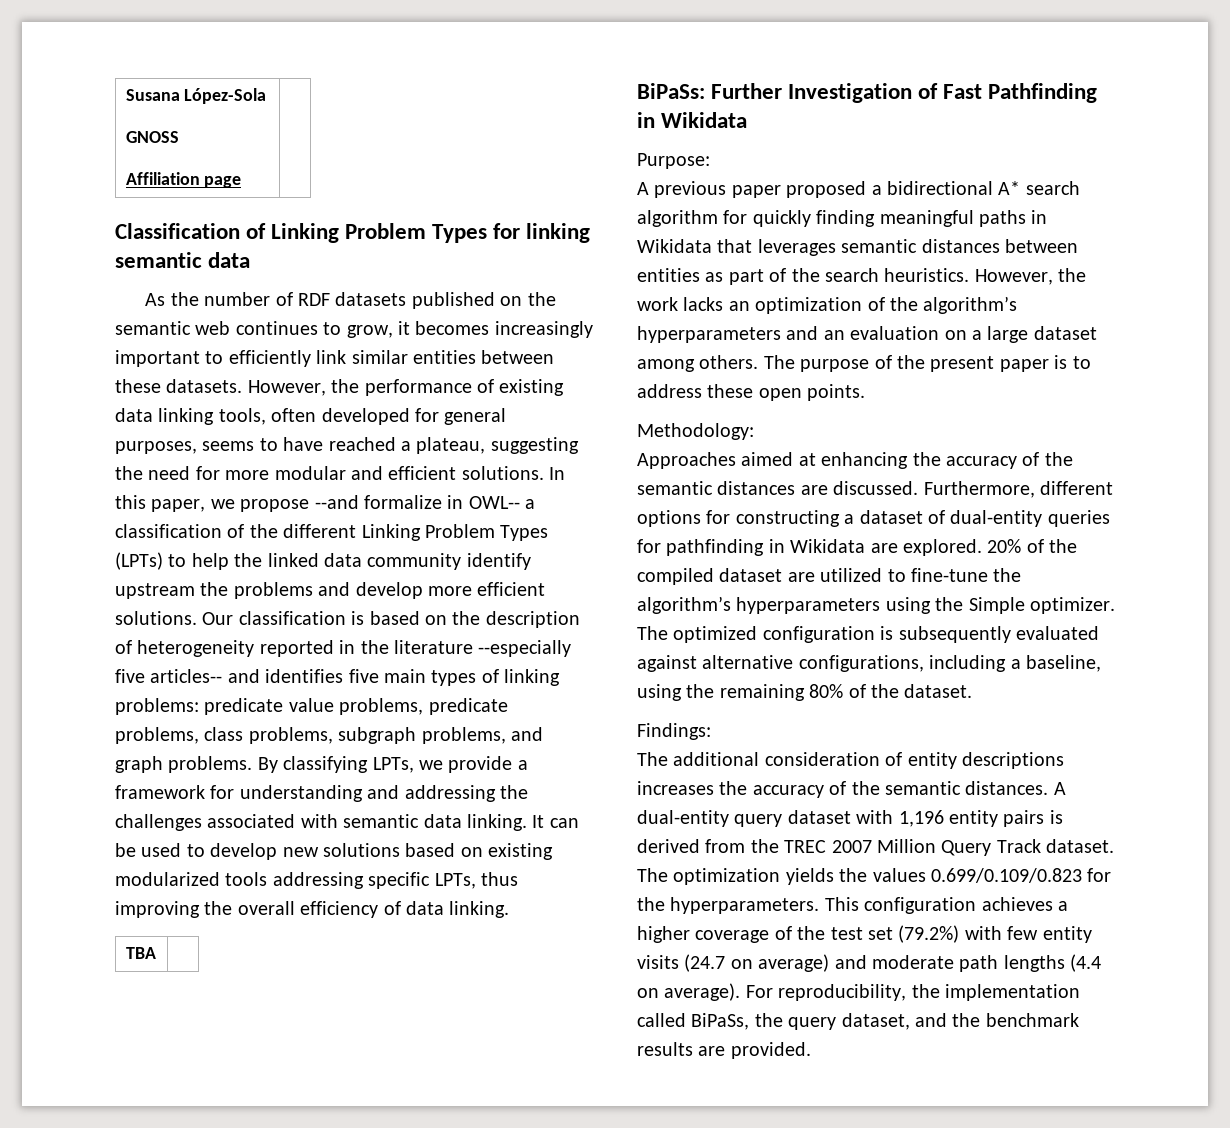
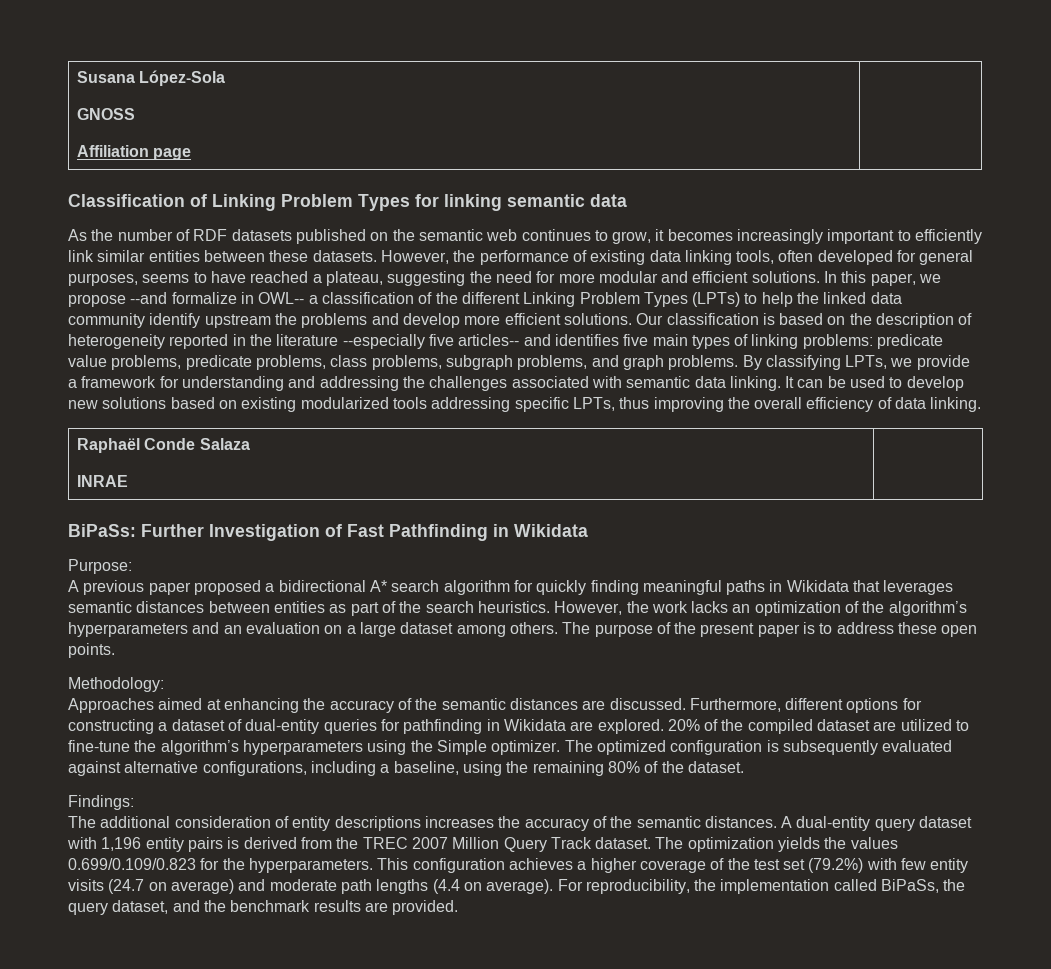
[125,947,156,959] TBA -> [77,438,250,453] [77,475,129,487] Raphaël Conde Salaza // INRAE

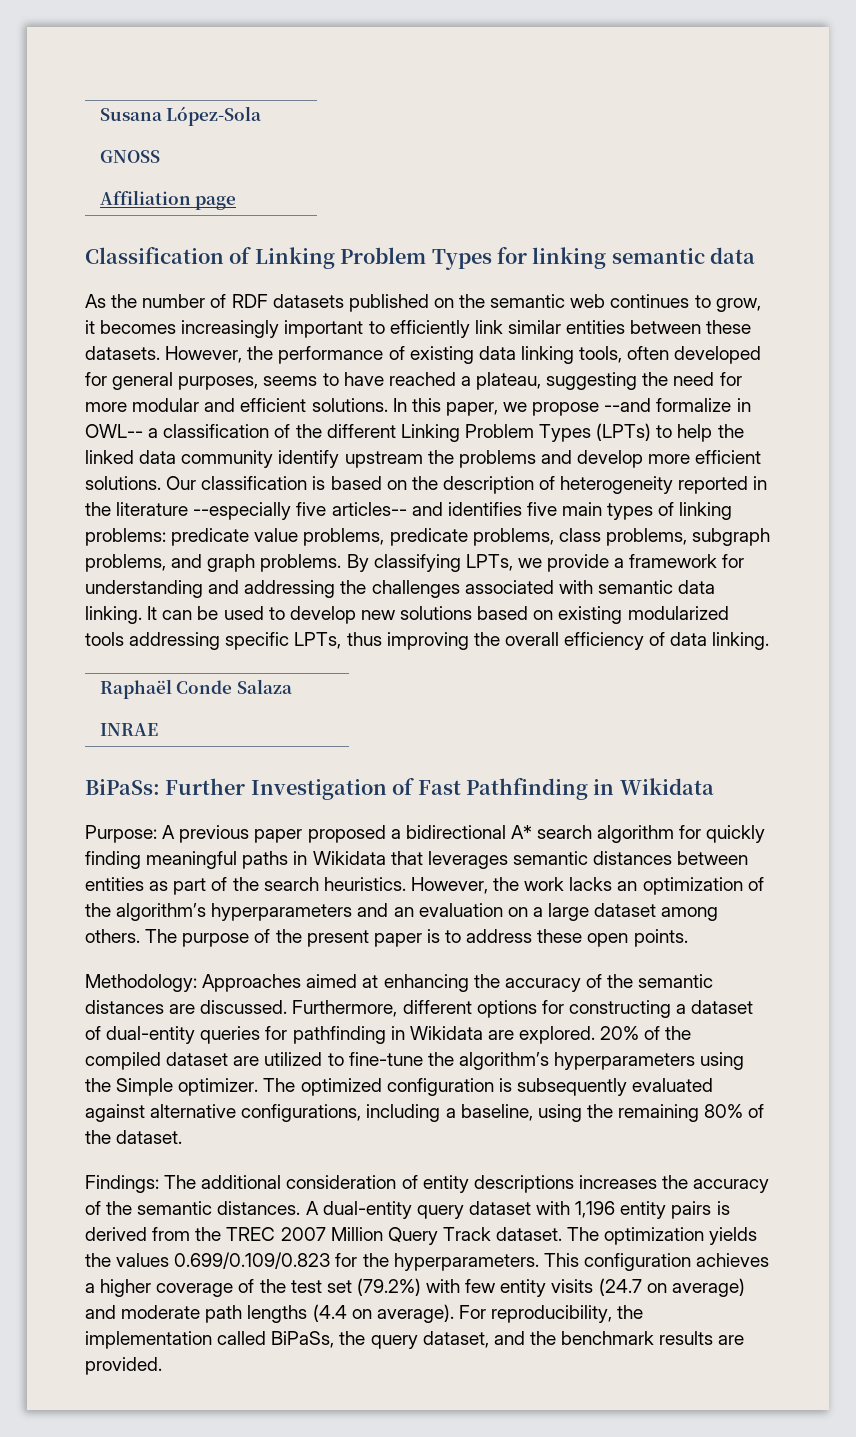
(132, 566) // -> (157, 834) none
(164, 684) // -> (197, 983) none
(134, 802) // -> (159, 1184) none

